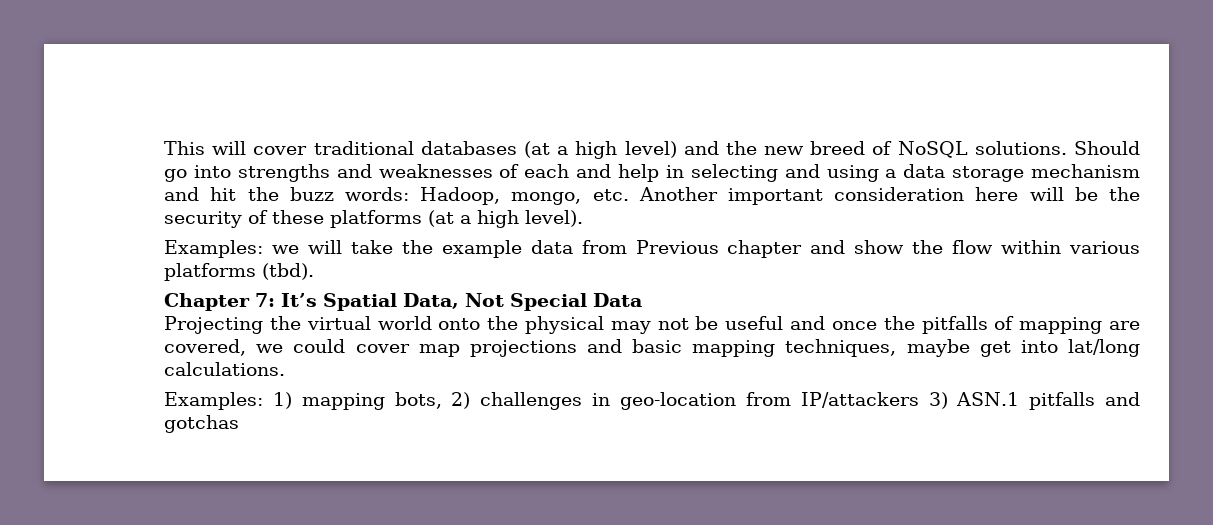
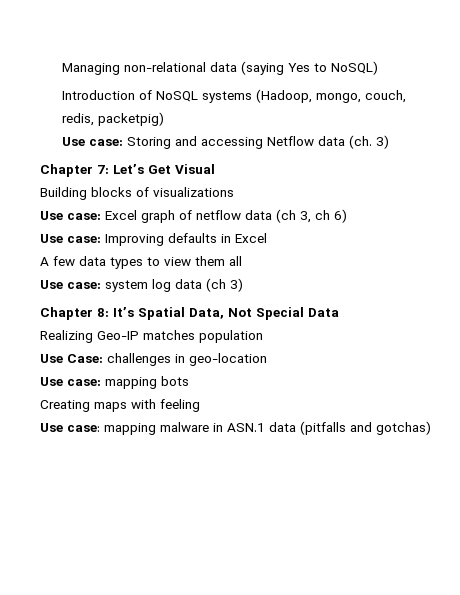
[164,141,1140,159] [164,164,1140,182] [164,187,1140,205] [164,210,584,228] [164,240,1141,258] [164,263,315,281] [164,293,276,311] This will cover traditional databases (at a high level) and the new breed of NoSQL solutions. Should go into strengths and weaknesses of each and help in selecting and using a data storage mechanism and hit the buzz words: Hadoop, mongo, etc. Another important consideration here will be the security of these platforms (at a high level). // Examples: we will take the example data from Previous chapter and show the flow within various platforms (tbd). // Chapter 7: -> [61,61,378,75] [61,89,406,103] [61,112,164,126] [61,135,389,149] [40,164,216,177] [40,187,235,200] [40,209,348,223] [40,233,268,246] [40,256,243,269] [40,278,244,292] [40,307,110,320] Managing non-relational data (saying Yes to NoSQL) // Introduction of NoSQL systems (Hadoop, mongo, couch, redis, packetpig) // Use case: Storing and accessing Netflow data (ch. 3) // Chapter 7: Let’s Get Visual // Building blocks of visualizations // Use case: Excel graph of netflow data (ch 3, ch 6) // Use case: Improving defaults in Excel // A few data types to view them all // Use case: system log data (ch 3) // Chapter 8:
[164,316,1140,334] [164,339,1140,357] [164,362,286,376] [164,392,1140,410] [164,415,240,433] Projecting the virtual world onto the physical may not be useful and once the pitfalls of mapping are covered, we could cover map projections and basic mapping techniques, maybe get into lat/long calculations. // Examples: 1) mapping bots, 2) challenges in geo-location from IP/attackers 3) ASN.1 pitfalls and gotchas -> [40,330,264,343] [40,353,268,366] [40,376,190,389] [40,399,201,412] [40,421,432,435] Realizing Geo-IP matches population // Use Case: challenges in geo-location // Use case: mapping bots // Creating maps with feeling // Use case: mapping malware in ASN.1 data (pitfalls and gotchas)

